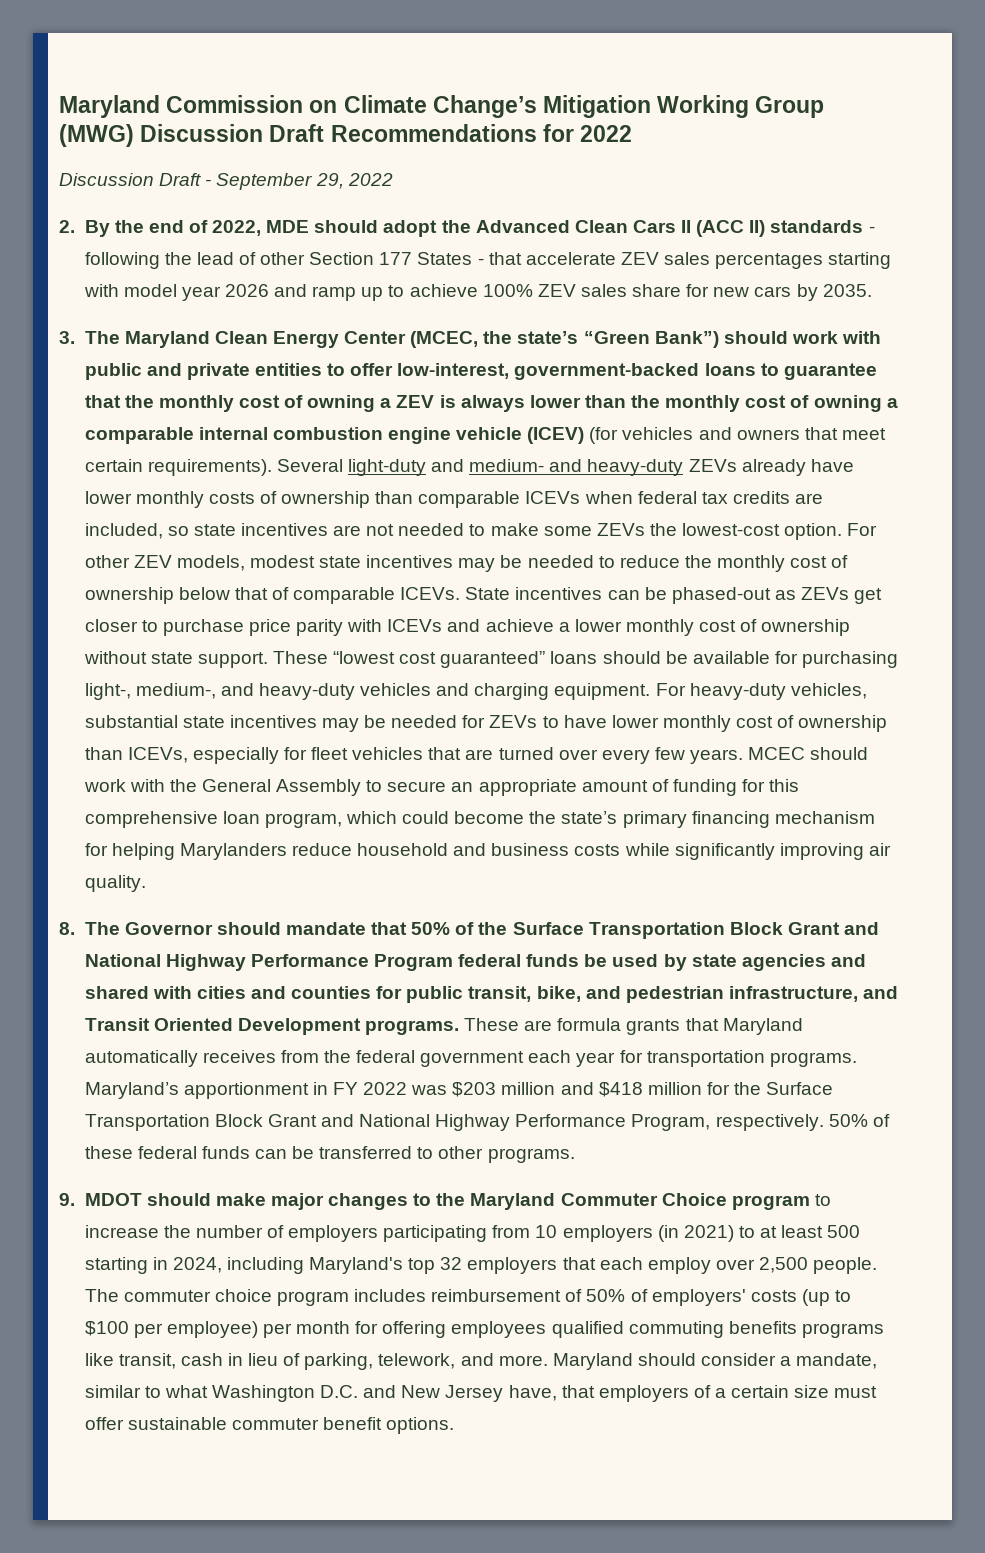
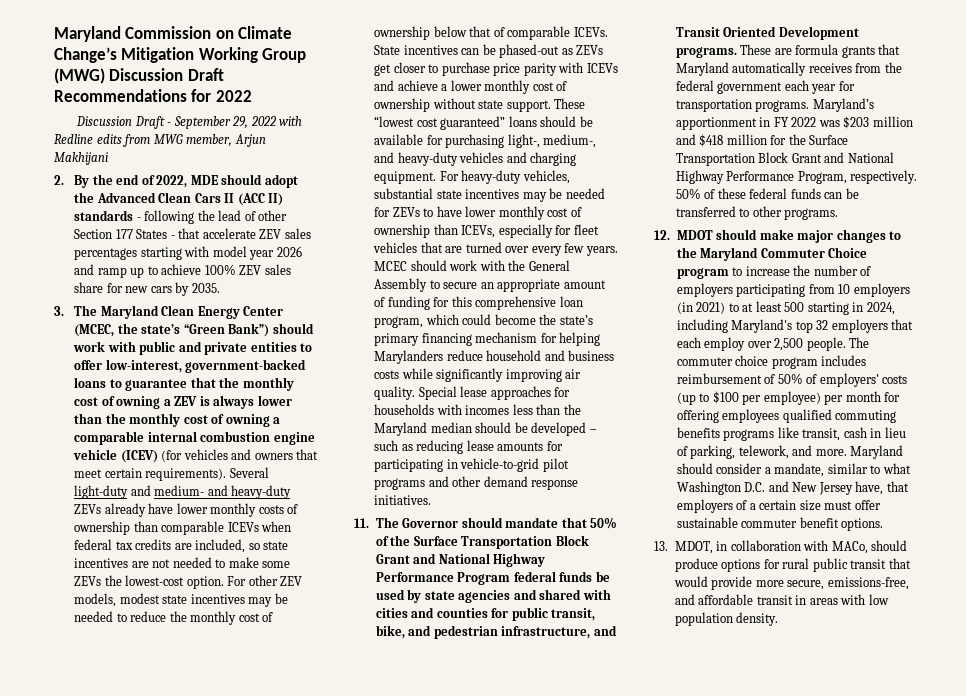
(393, 179) none -> [279,116,303,126] [54,134,266,147] [54,152,108,165] with Redline edits from MWG member, Arjun Makhijani
[59,922,75,935] // 8. -> [418,386,571,400] [374,404,581,415] [374,422,597,436] [374,440,563,454] [374,458,569,472] [374,476,579,490] [374,495,432,505] [354,518,369,528] Special lease approaches for households with incomes less than the Maryland median should be developed – such as reducing lease amounts for participating in vehicle-to-grid pilot programs and other demand response initiatives. // 11.
[59,1193,75,1206] 9. -> [654,230,670,240] 12.
(455, 1425) none -> [654,540,908,554] [674,558,911,572] [673,576,909,590] [674,594,889,605] [674,612,779,626] // 13. MDOT, in collaboration with MACo, should produce options for rural public transit that would provide more secure, emissions-free, and affordable transit in areas with low population density.

